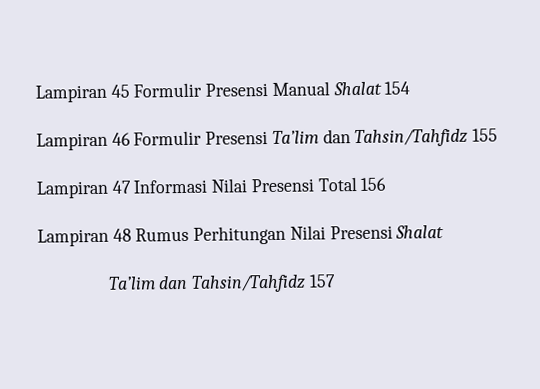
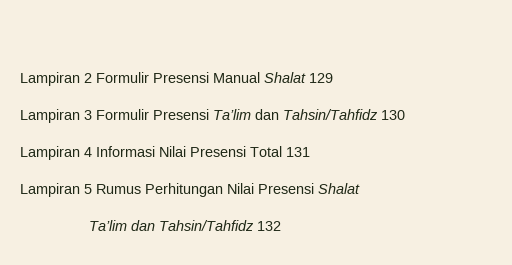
[35,84,130,103] Lampiran 45 -> [20,72,92,86] Lampiran 2
[384,81,411,95] [36,132,131,151] 154 // Lampiran 46 -> [309,73,333,83] [20,109,92,123] 129 // Lampiran 3
[472,128,499,142] [36,180,131,199] 155 // Lampiran 47 -> [381,110,405,120] [20,146,92,160] 130 // Lampiran 4
[360,177,387,191] [37,228,132,247] 156 // Lampiran 48 -> [286,147,310,157] [20,183,92,197] 131 // Lampiran 5
[308,274,336,288] 157 -> [256,221,281,231] 132

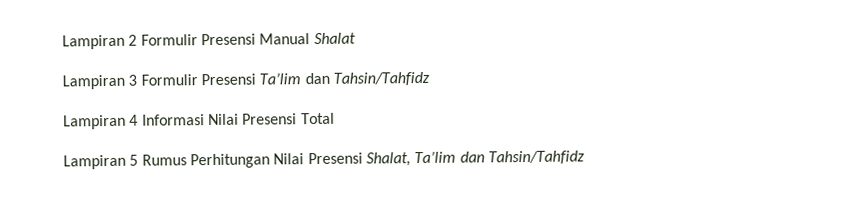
[309,73,333,83] 129 -> (356, 38) none
[381,110,405,120] 130 -> (430, 78) none
[286,147,310,157] 131 -> (335, 118) none
[318,183,360,194] [88,220,281,231] Shalat // Ta’lim dan Tahsin/Tahfidz 132 -> [365,150,585,167] Shalat, Ta’lim dan Tahsin/Tahfidz

